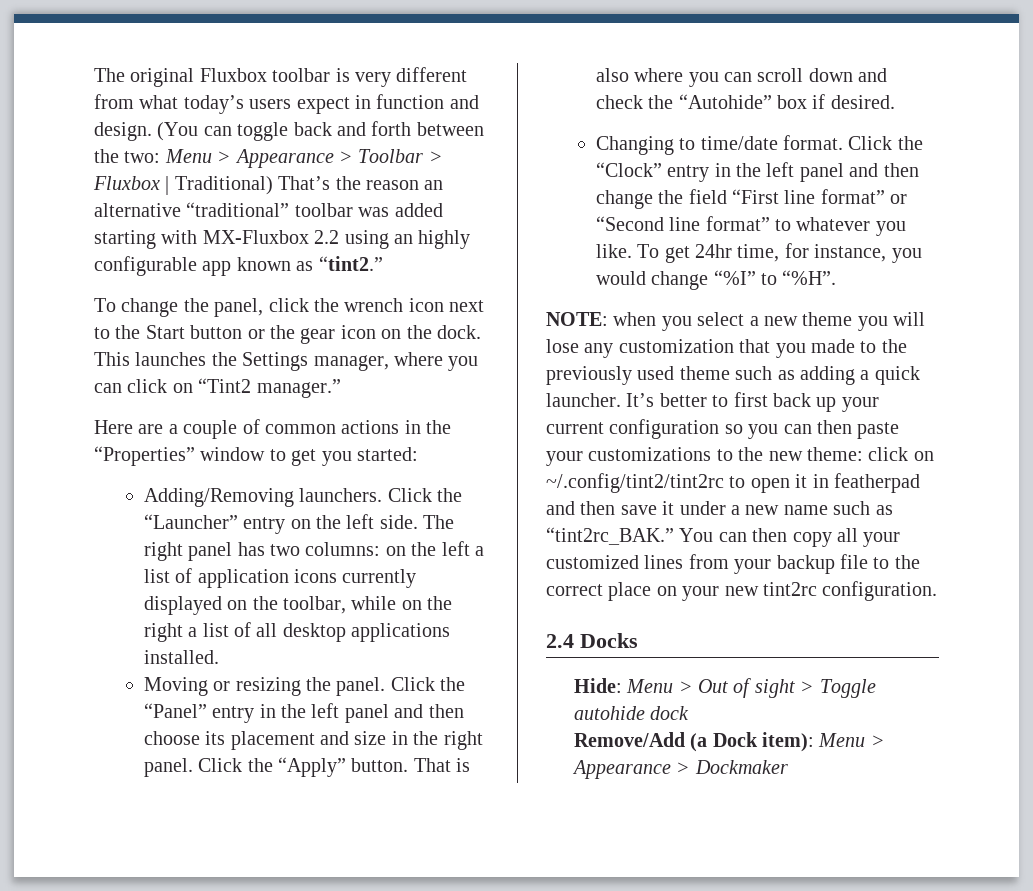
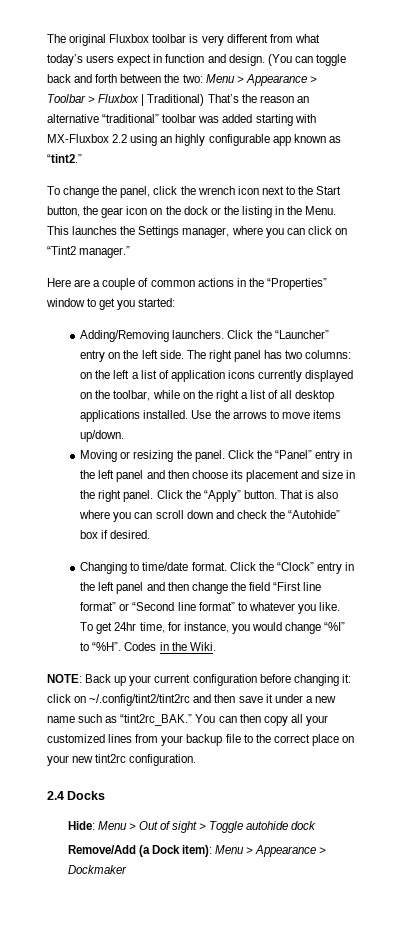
[190,325,265,339] button or -> [47,206,80,217] button,
[436,325,481,339] dock. -> [183,206,337,218] dock or the listing in the Menu.
(219, 657) none -> [191,410,341,419] [80,430,125,442] Use the arrows to move items up/down.
[546,312,926,331] [546,339,907,358] [546,366,920,385] [546,392,879,412] [546,419,900,439] [546,447,934,466] [546,473,920,493] // NOTE: when you select a new theme you will lose any customization that you made to the previously used theme such as adding a quick launcher. It’s better to first back up your current configuration so you can then paste your customizations to the new theme: click on ~/.config/tint2/tint2rc to open it in featherpad -> [124,642,216,651] [47,674,351,686] [47,694,191,706] Codes in the Wiki. // NOTE: Back up your current configuration before changing it: click on ~/.config/tint2/tint2rc

